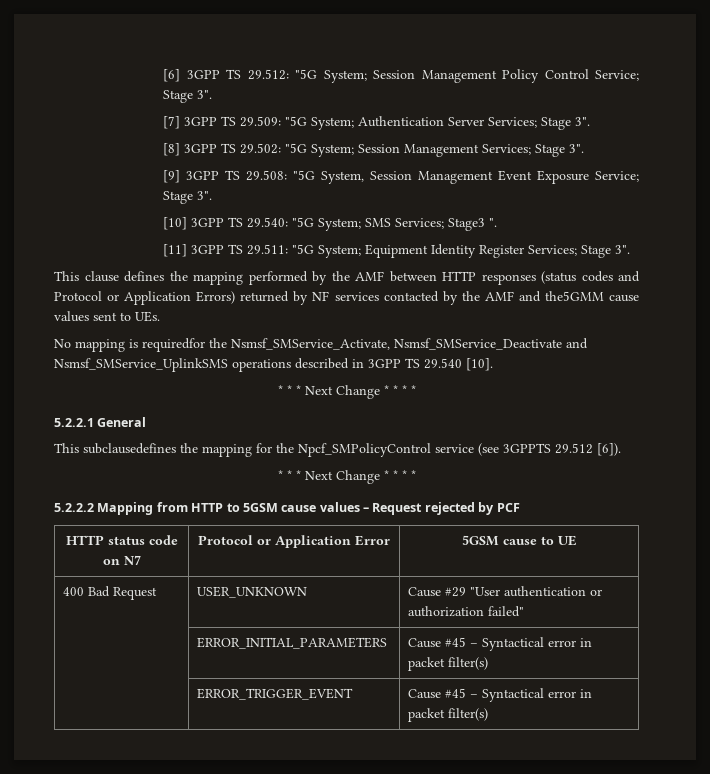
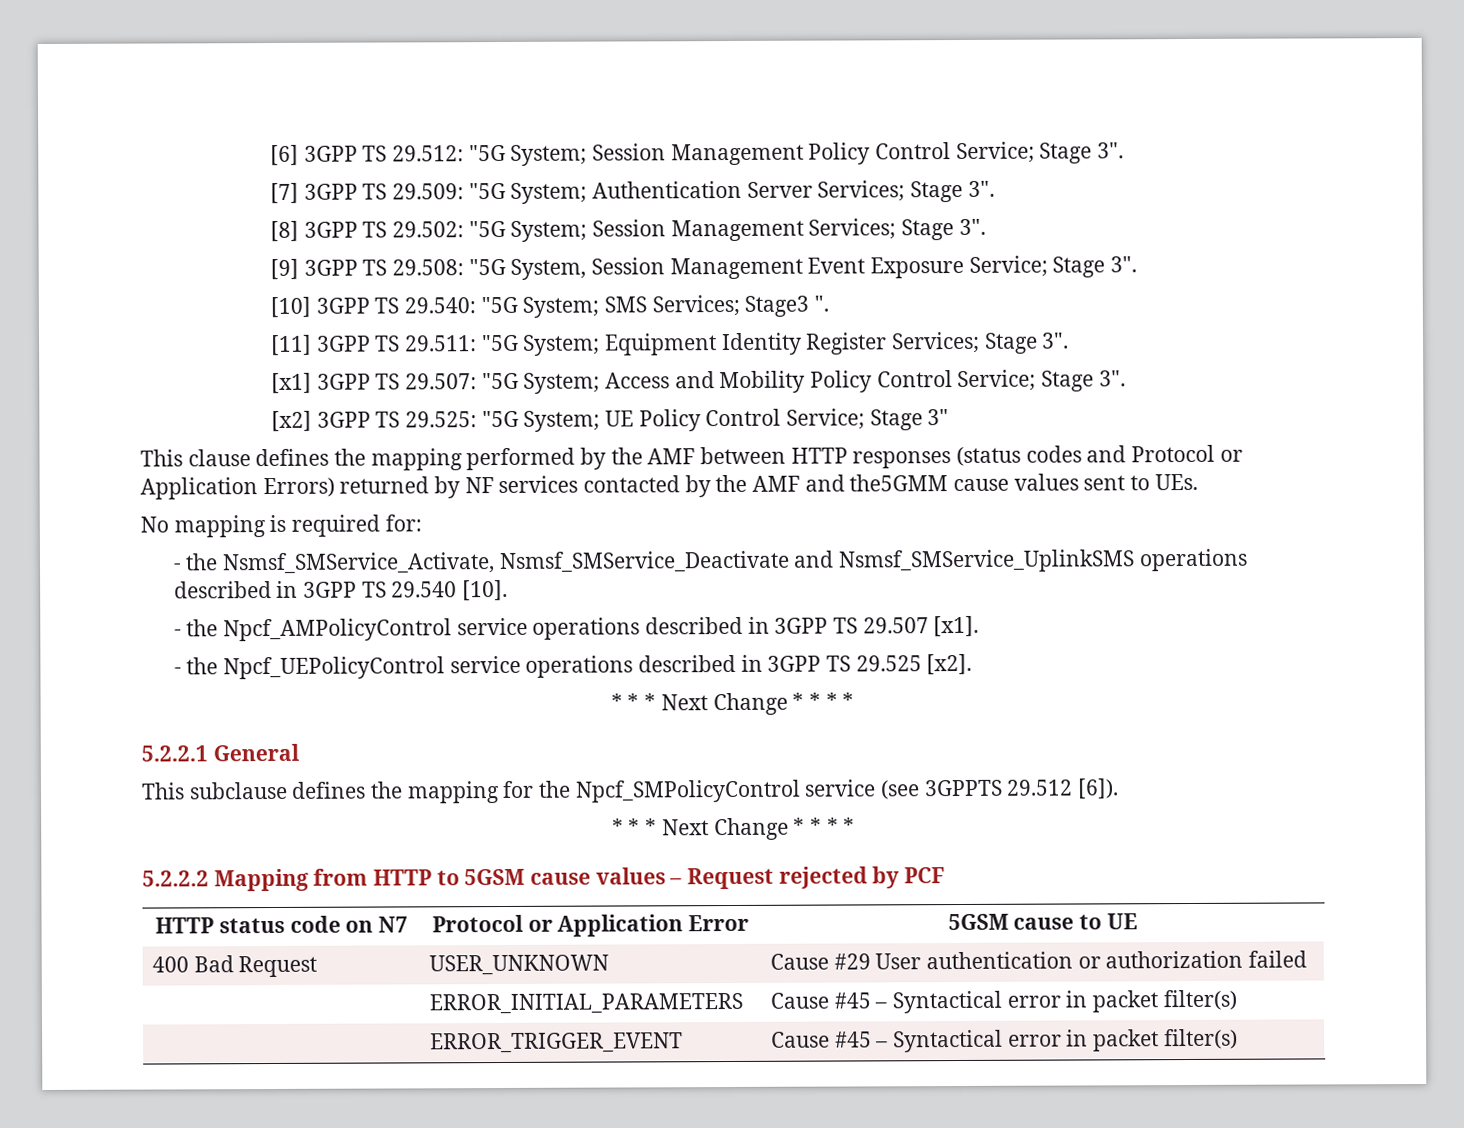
(631, 249) none -> [270,369,1126,395] [270,408,950,433] // [x1] 3GPP TS 29.507: "5G System; Access and Mobility Policy Control Service; Stage 3". // [x2] 3GPP TS 29.525: "5G System; UE Policy Control Service; Stage 3"
[142,338,205,352] requiredfor -> [291,514,422,537] [172,563,182,571] required for: // -
(493, 364) none -> [173,615,980,642] [173,653,973,680] // - the Npcf_AMPolicyControl service operations described in 3GPP TS 29.507 [x1]. // - the Npcf_UEPolicyControl service operations described in 3GPP TS 29.525 [x2].
[83,443,176,454] subclausedefines -> [188,781,367,800] subclause defines
[469,587,500,596] "User -> [875,953,922,970] User
[487,606,524,617] failed" -> [1247,950,1307,968] failed

